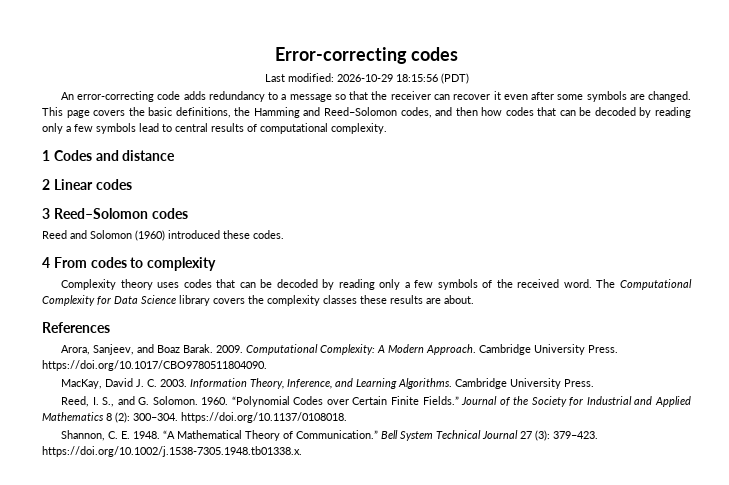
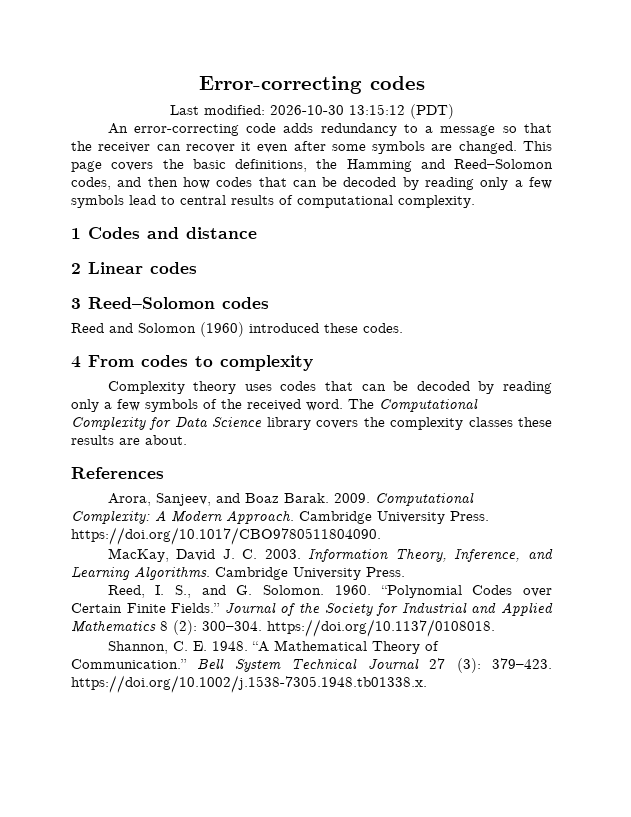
[336,74,438,82] 2026-10-29 18:15:56 -> [269,104,405,115] 2026-10-30 13:15:12

